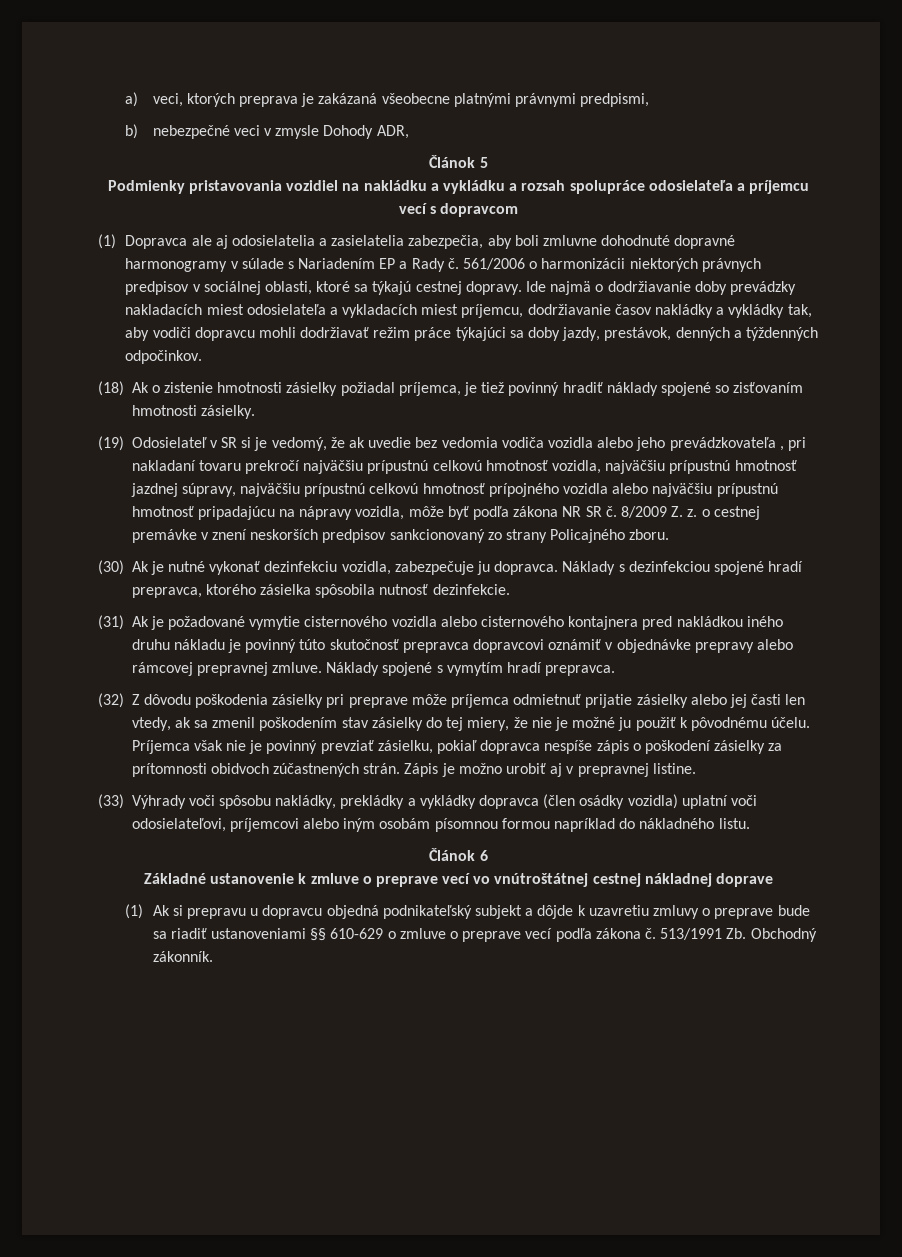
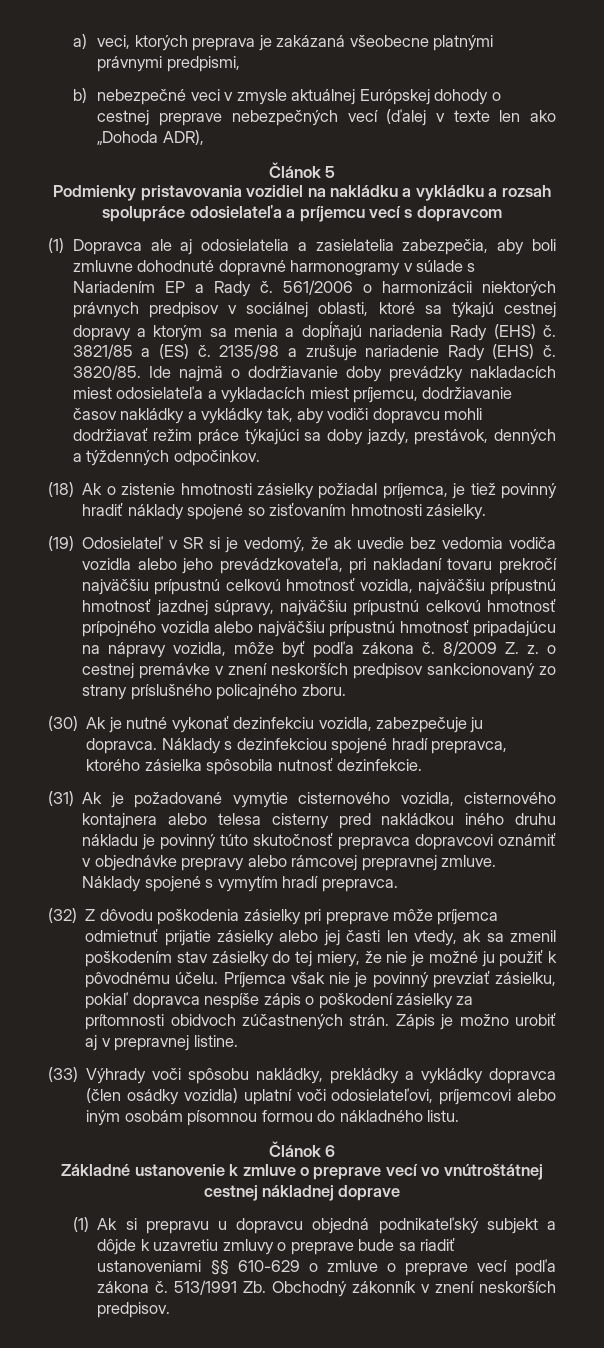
[323,125,409,139] Dohody ADR, -> [291,89,501,105] [97,109,557,126] [97,130,204,145] aktuálnej Európskej dohody o cestnej preprave nebezpečných vecí (ďalej v texte len ako „Dohoda ADR),
[465,281,522,295] dopravy. -> [72,321,557,341] [72,344,556,361] [72,365,141,380] dopravy a ktorým sa menia a dopĺňajú nariadenia Rady (EHS) č. 3821/85 a (ES) č. 2135/98 a zrušuje nariadenie Rady (EHS) č. 3820/85.
[669,437,784,451] prevádzkovateľa , -> [219,557,343,574] prevádzkovateľa,
[562,506,602,517] NR SR -> (415, 648) none
[550,529,626,543] Policajného -> [130,684,298,700] príslušného policajného
[391,616,639,630] vozidla alebo cisternového kontajnera -> [400,792,556,806] [82,813,329,829] vozidla, cisternového kontajnera alebo telesa cisterny
[554,818,616,832] napríklad -> (313, 1116) none
[152,951,213,962] zákonník. -> [352,1281,556,1293] [97,1302,171,1318] zákonník v znení neskorších predpisov.

